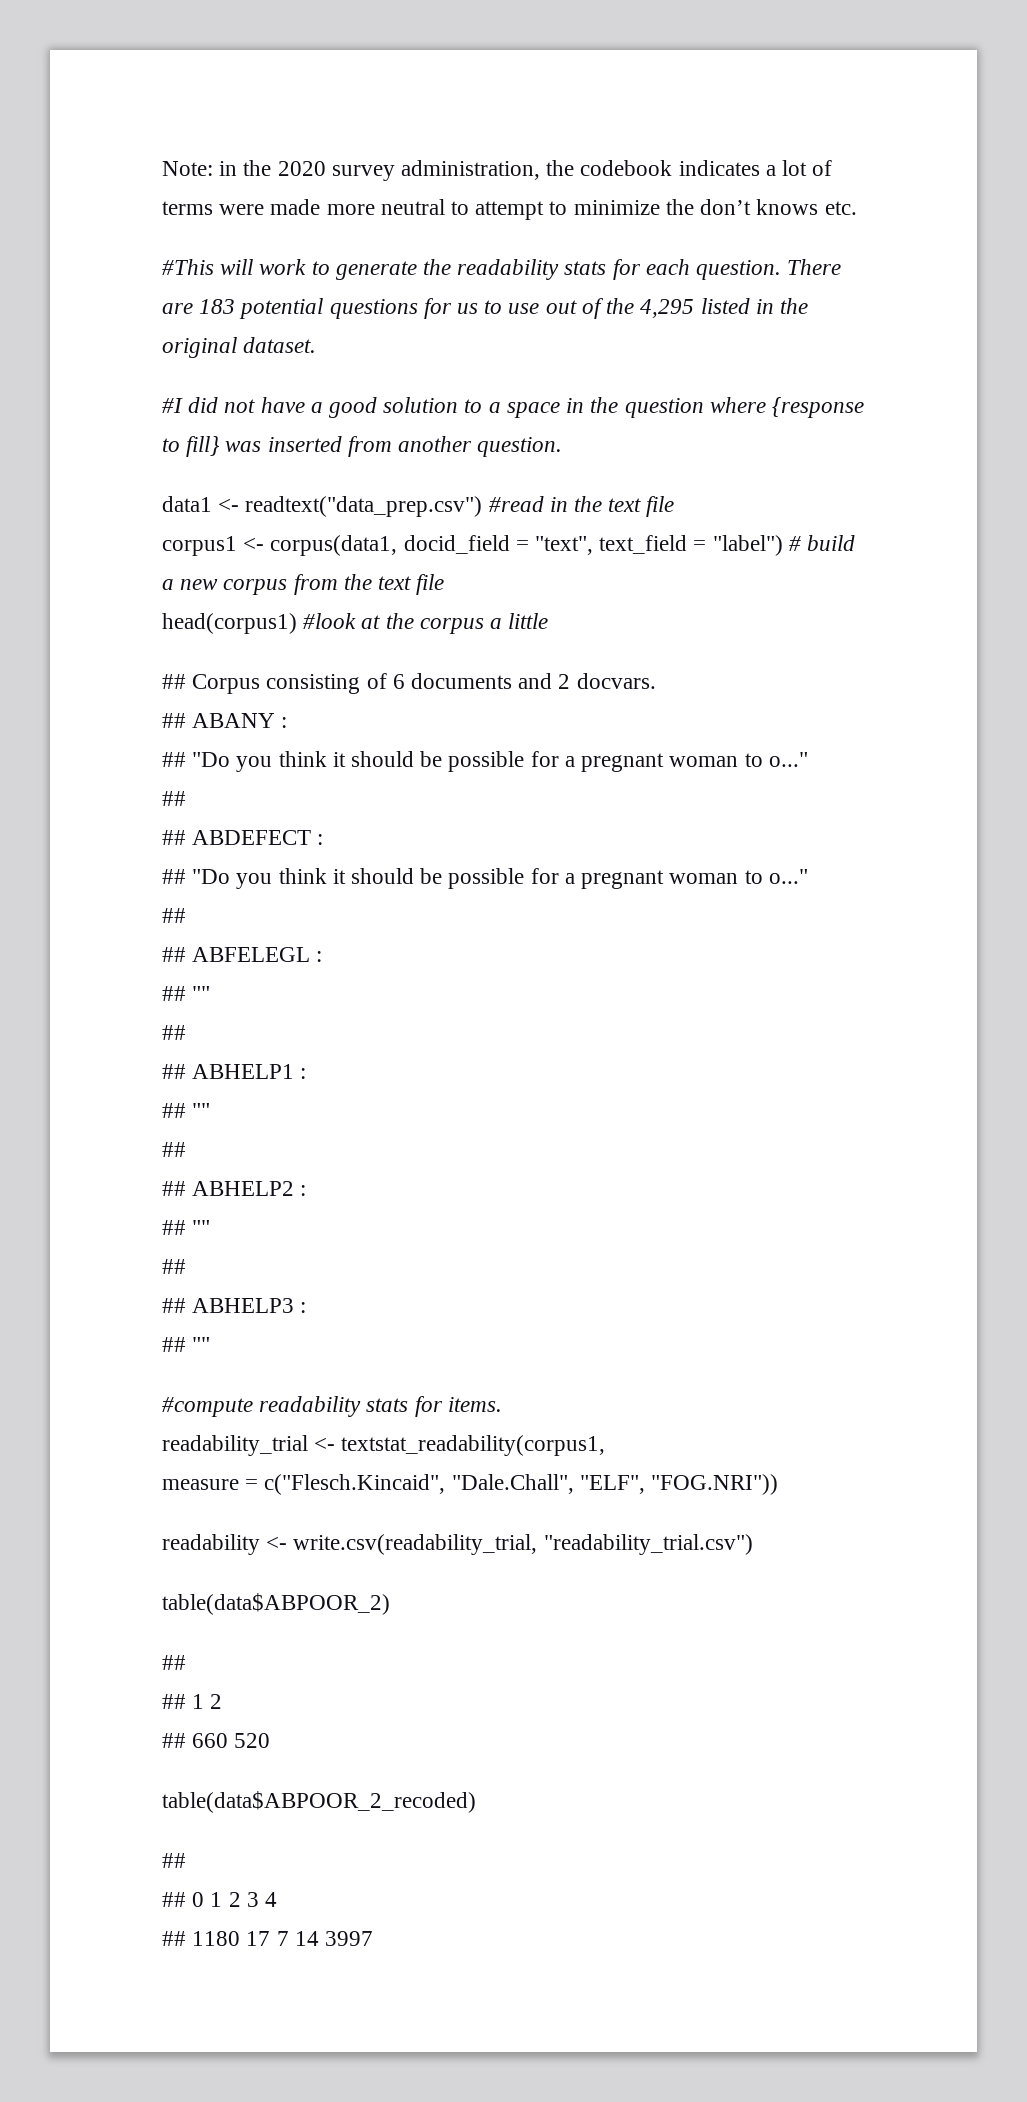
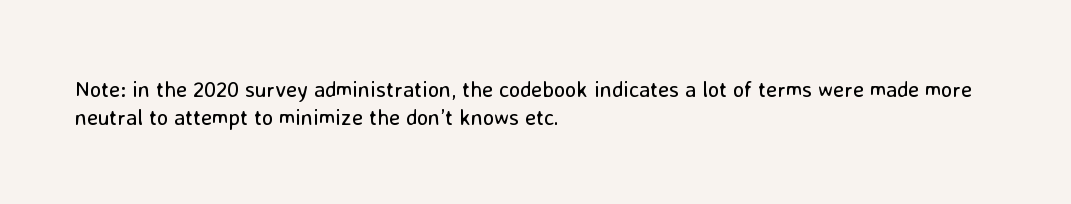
[162,259,842,280] [162,298,808,319] [162,337,317,358] [162,397,864,418] [162,436,563,457] [162,496,675,517] [162,535,856,556] [162,574,445,595] [162,613,549,634] [162,673,656,694] [162,713,288,728] [162,751,808,772] [162,791,186,806] [162,830,324,845] [162,868,808,889] [162,908,186,923] [162,947,323,962] [162,986,211,1001] [162,1025,186,1040] [162,1064,307,1079] [162,1103,211,1118] [162,1142,186,1157] [162,1181,307,1196] [162,1220,211,1235] [162,1259,186,1274] [162,1298,307,1313] [162,1337,211,1352] [162,1396,502,1417] [162,1435,606,1456] [162,1474,779,1495] [162,1534,753,1555] [162,1593,390,1615] [162,1655,186,1670] [162,1694,223,1709] [162,1733,271,1748] [162,1791,476,1813] [162,1853,186,1868] [162,1892,278,1907] [162,1931,374,1946] // #This will work to generate the readability stats for each question. There are 183 potential questions for us to use out of the 4,295 listed in the original dataset. // #I did not have a good solution to a space in the question where {response to fill} was inserted from another question. // data1 <- readtext("data_prep.csv") #read in the text file // corpus1 <- corpus(data1, docid_field = "text", text_field = "label") # build a new corpus from the text file // head(corpus1) #look at the corpus a little // ## Corpus consisting of 6 documents and 2 docvars. // ## ABANY : // ## "Do you think it should be possible for a pregnant woman to o..." // ## // ## ABDEFECT : // ## "Do you think it should be possible for a pregnant woman to o..." // ## // ## ABFELEGL : // ## "" // ## // ## ABHELP1 : // ## "" // ## // ## ABHELP2 : // ## "" // ## // ## ABHELP3 : // ## "" // #compute readability stats for items. // readability_trial <- textstat_readability(corpus1, // measure = c("Flesch.Kincaid", "Dale.Chall", "ELF", "FOG.NRI")) // readability <- write.csv(readability_trial, "readability_trial.csv") // table(data$ABPOOR_2) // ## // ## 1 2 // ## 660 520 // table(data$ABPOOR_2_recoded) // ## // ## 0 1 2 3 4 // ## 1180 17 7 14 3997 -> (559, 118) none

